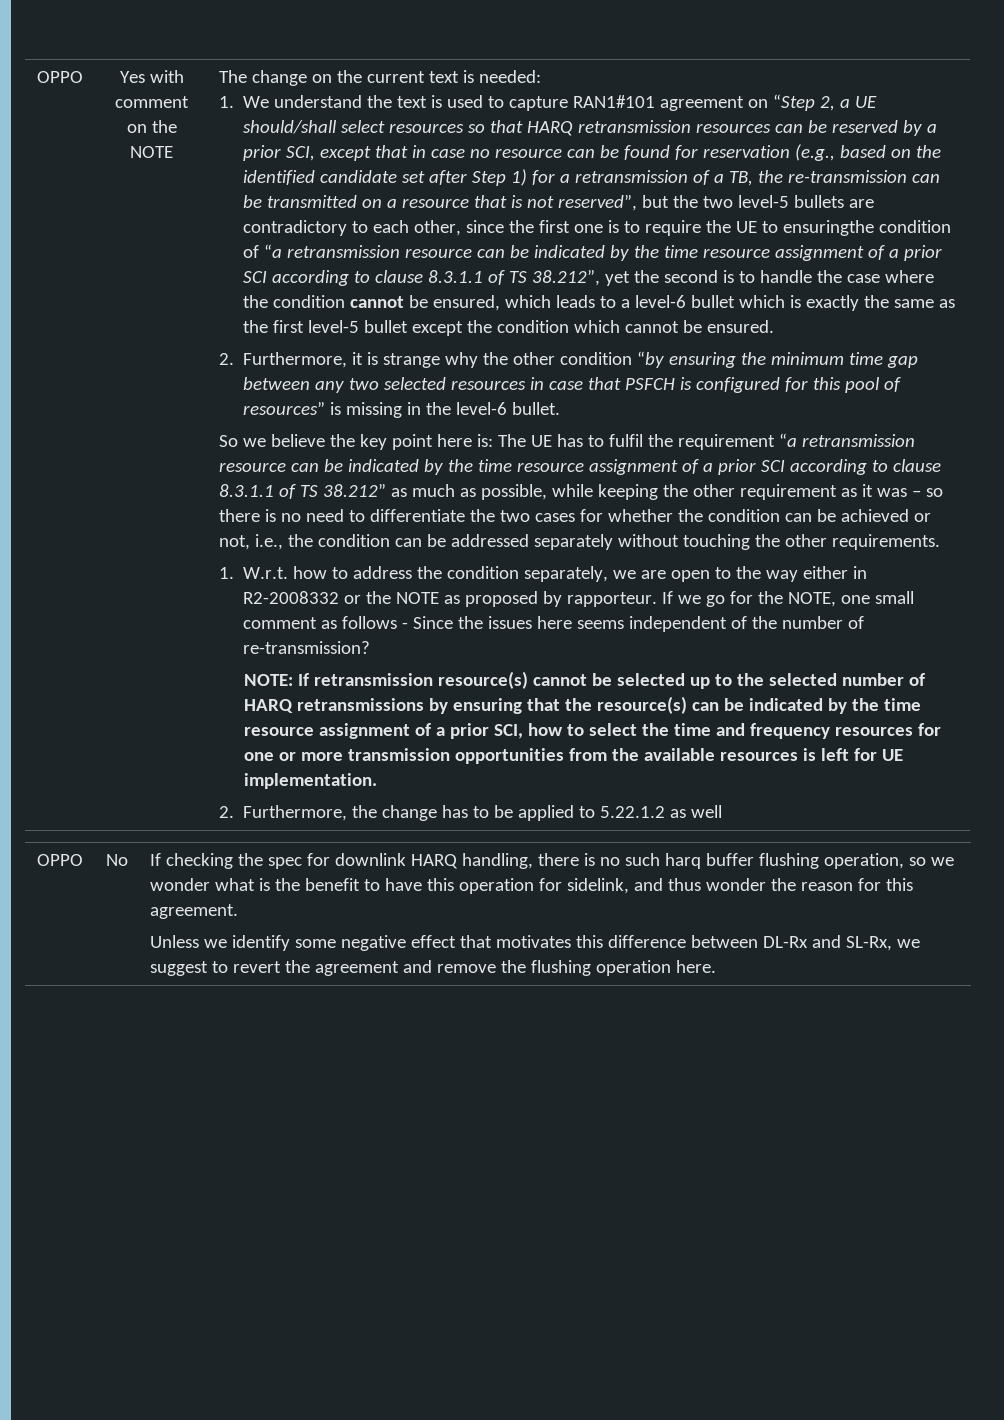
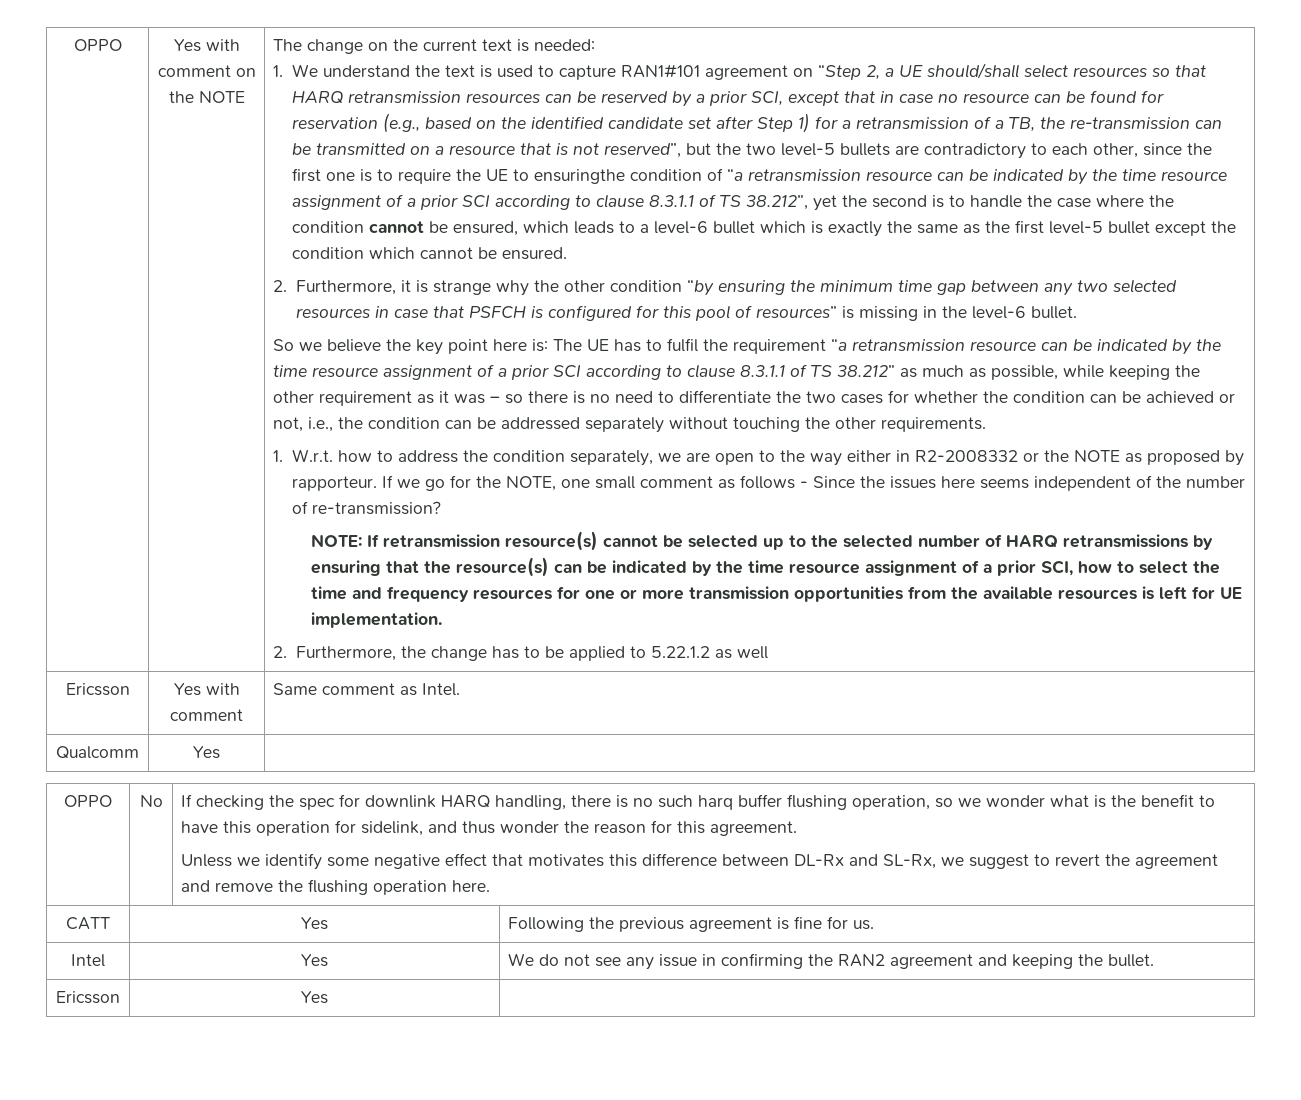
(723, 811) none -> [65,683,130,696] [173,683,240,696] [170,709,243,721] [273,683,461,696] [56,746,139,759] [193,746,220,759] // Ericsson | Yes with comment | Same comment as Intel. // Qualcomm | Yes |
(717, 966) none -> [66,917,110,930] [301,917,328,930] [508,916,875,932] [71,954,105,967] [301,954,328,967] [508,953,1155,970] [56,991,120,1004] [301,991,328,1004] // CATT | Yes | Following the previous agreement is fine for us. // Intel | Yes | We do not see any issue in confirming the RAN2 agreement and keeping the bullet. // Ericsson | Yes |

